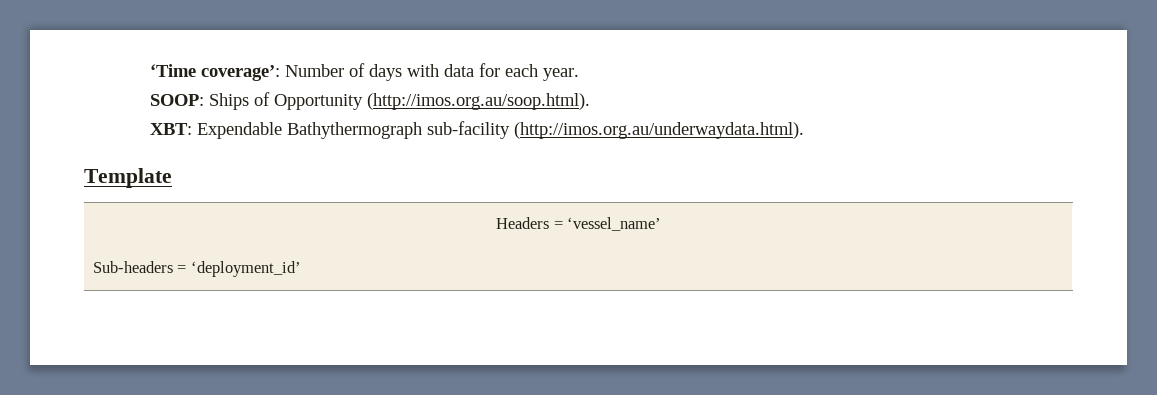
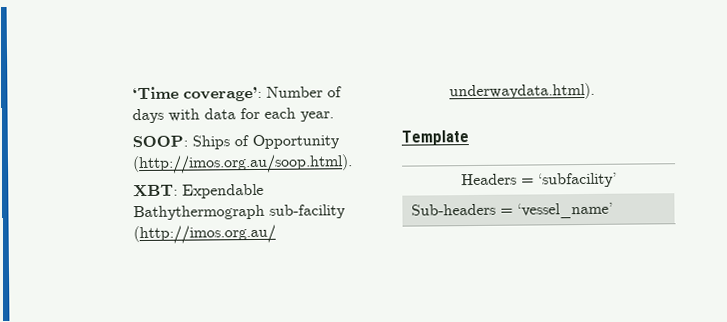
[566,217,661,231] ‘vessel_name’ -> [538,172,617,188] ‘subfacility’
[190,261,301,277] ‘deployment_id’ -> [517,202,614,219] ‘vessel_name’

